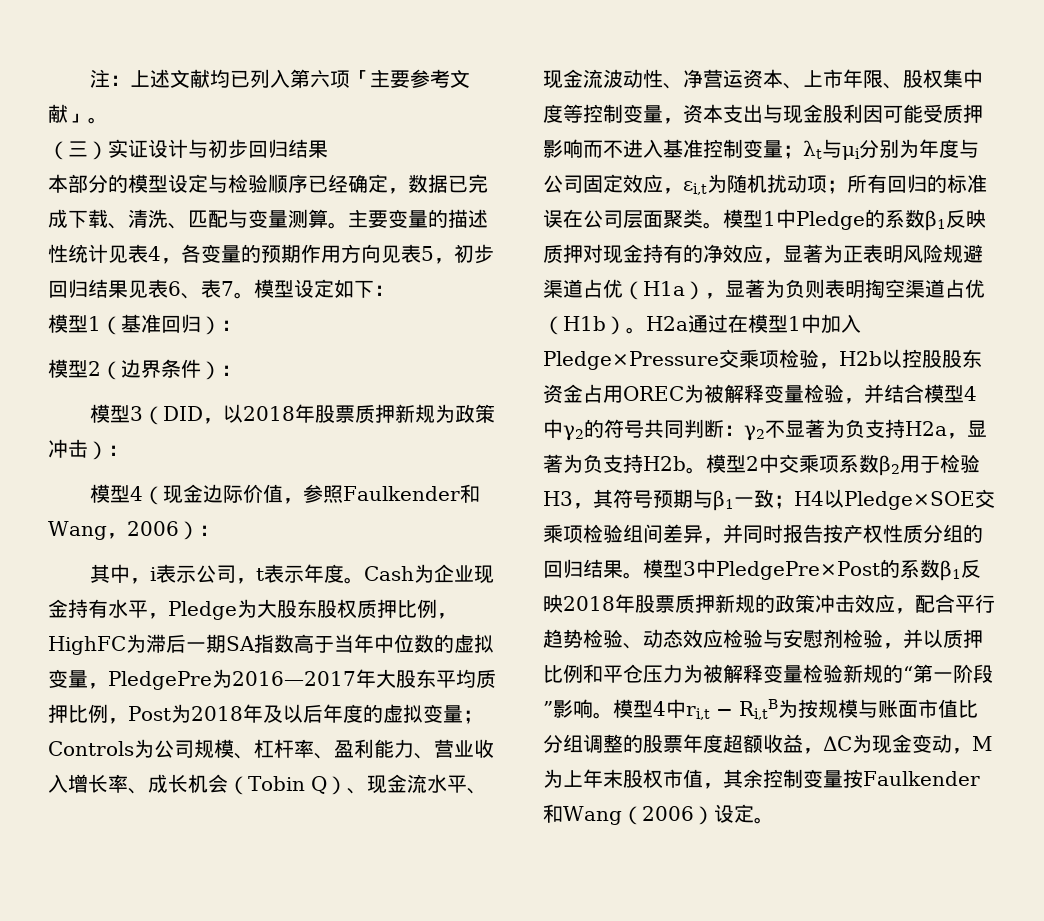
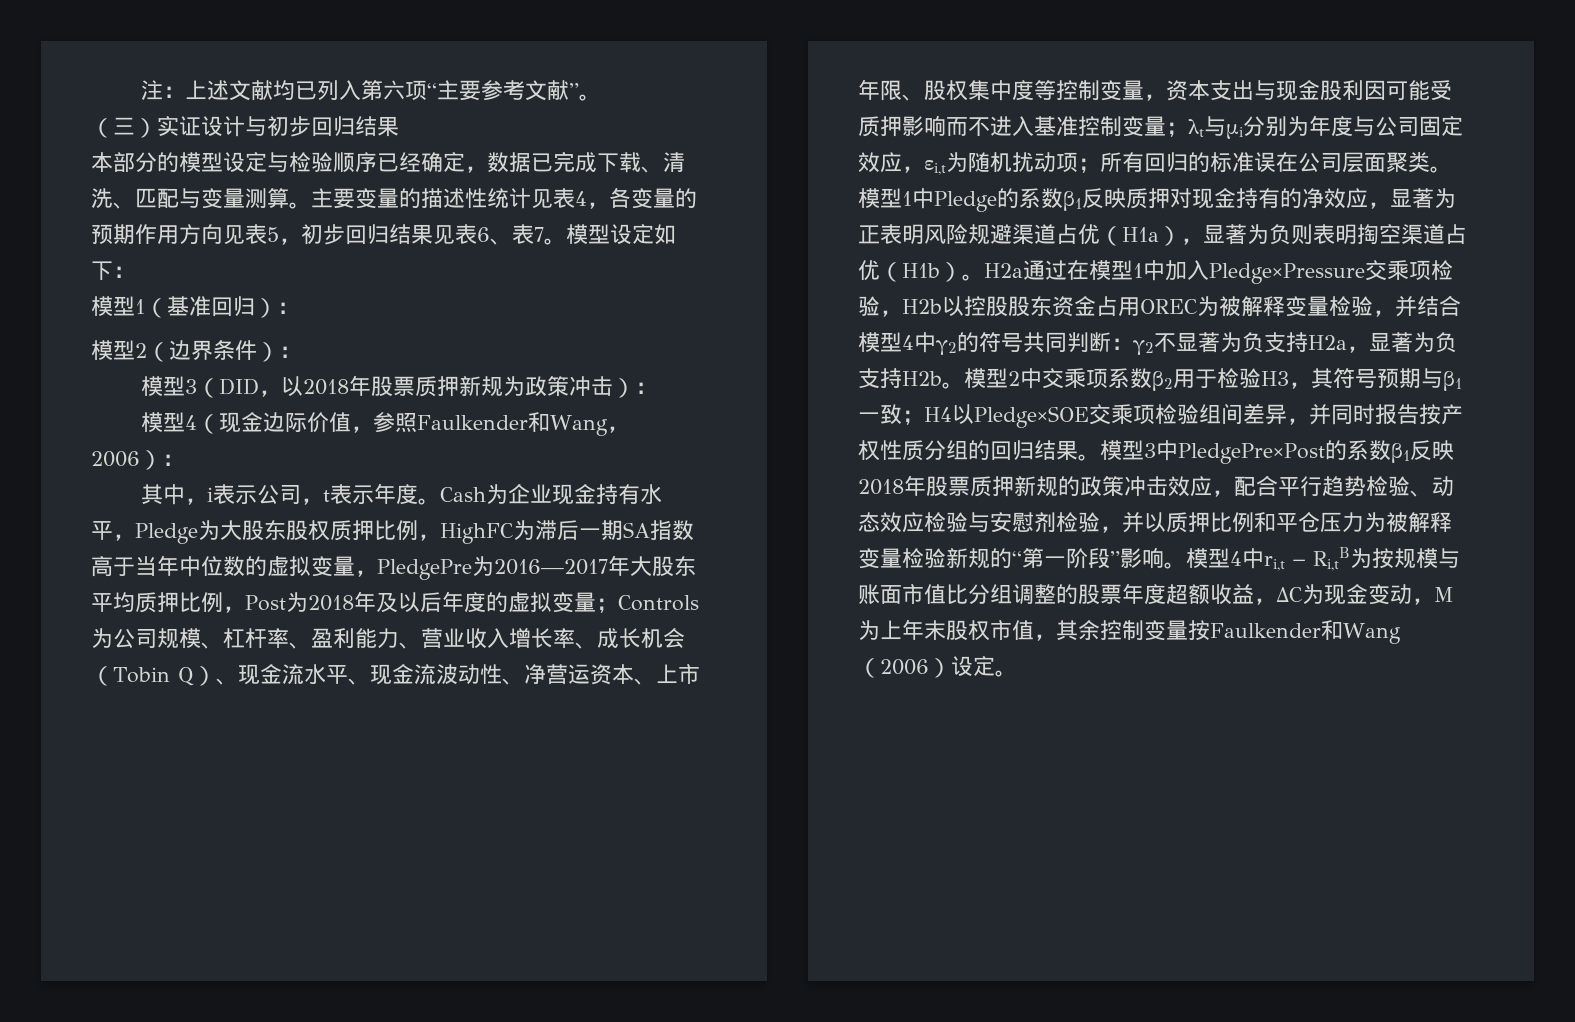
[349,70,370,86] 「 -> [426,83,437,98] “
[68,113,88,123] 」 -> [568,83,579,98] ”

